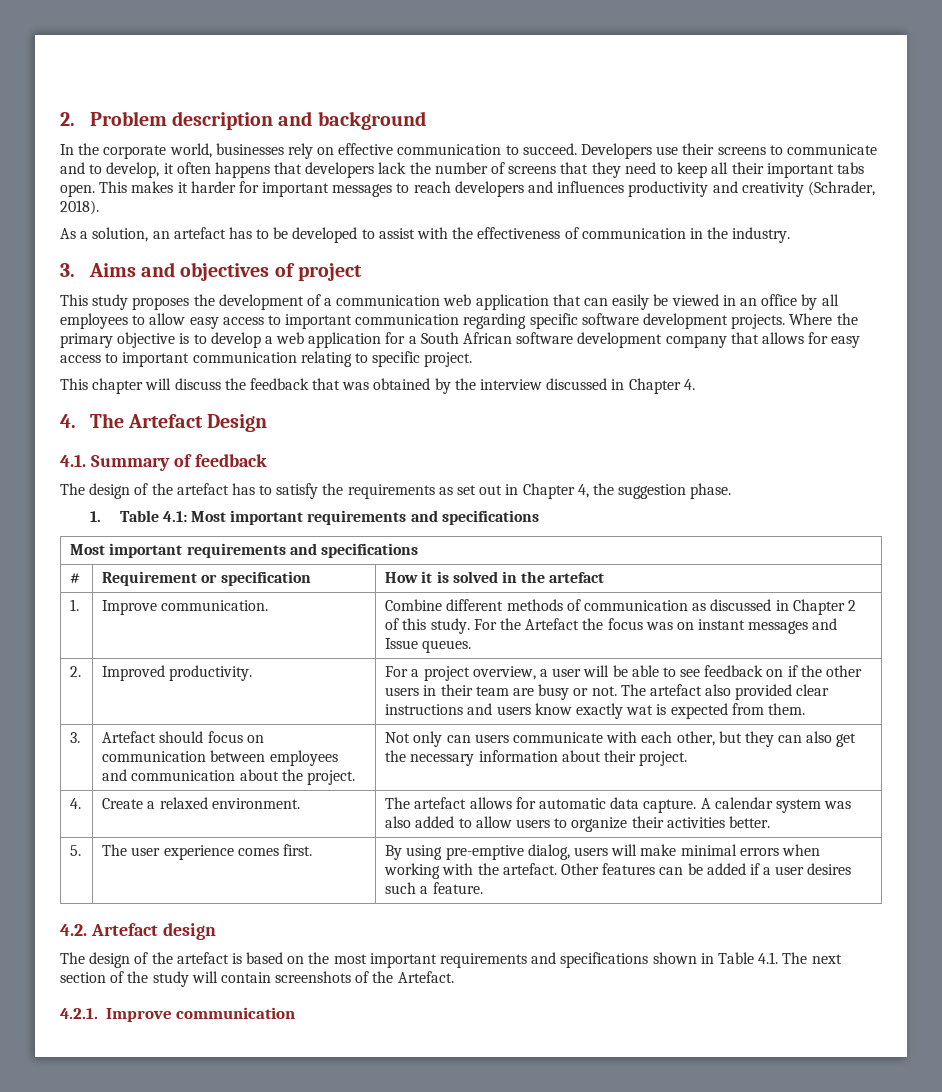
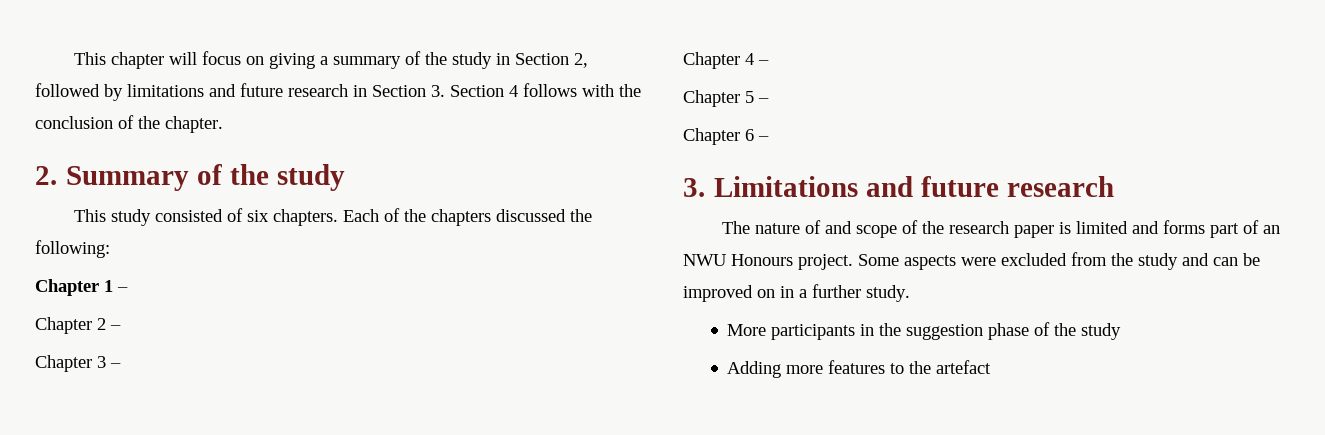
[60,111,426,130] [60,143,877,159] [60,162,864,178] [60,181,875,197] [60,200,99,215] [60,227,791,243] [60,262,362,281] [60,294,839,310] [60,313,858,329] [60,332,861,348] [60,351,473,367] [60,378,695,394] [60,413,268,432] [60,454,267,471] [60,483,732,499] [89,510,539,525] [70,543,419,558] [70,573,81,583] [102,571,311,586] [385,571,605,583] [70,599,80,611] [102,600,269,615] [385,599,856,615] [385,618,838,634] [385,638,472,653] [70,666,82,677] [102,665,253,681] [385,665,863,681] [385,684,830,700] [385,703,805,719] [70,732,81,743] [102,731,264,743] [102,750,338,766] [102,769,356,785] [385,731,857,747] [385,750,688,766] [70,798,82,809] [102,797,300,809] [385,797,852,813] [385,816,770,832] [70,845,82,856] [102,844,313,860] [385,844,820,860] [384,863,852,879] [385,882,483,894] [60,923,216,940] [60,952,842,968] [60,971,454,987] [60,1007,296,1022] 2. Problem description and background // In the corporate world, businesses rely on effective communication to succeed. Developers use their screens to communicate and to develop, it often happens that developers lack the number of screens that they need to keep all their important tabs open. This makes it harder for important messages to reach developers and influences productivity and creativity (Schrader, 2018). // As a solution, an artefact has to be developed to assist with the effectiveness of communication in the industry. // 3. Aims and objectives of project // This study proposes the development of a communication web application that can easily be viewed in an office by all employees to allow easy access to important communication regarding specific software development projects. Where the primary objective is to develop a web application for a South African software development company that allows for easy access to important communication relating to specific project. // This chapter will discuss the feedback that was obtained by the interview discussed in Chapter 4. // 4. The Artefact Design // 4.1. Summary of feedback // The design of the artefact has to satisfy the requirements as set out in Chapter 4, the suggestion phase. // 1. Table 4.1: Most important requirements and specifications // Most important requirements and specifications // # | Requirement or specification | How it is solved in the artefact // 1. | Improve communication. | Combine different methods of communication as discussed in Chapter 2 of this study. For the Artefact the focus was on instant messages and Issue queues. // 2. | Improved productivity. | For a project overview, a user will be able to see feedback on if the other users in their team are busy or not. The artefact also provided clear instructions and users know exactly wat is expected from them. // 3. | Artefact should focus on communication between employees and communication about the project. | Not only can users communicate with each other, but they can also get the necessary information about their project. // 4. | Create a relaxed environment. | The artefact allows for automatic data capture. A calendar system was also added to allow users to organize their activities better. // 5. | The user experience comes first. | By using pre-emptive dialog, users will make minimal errors when working with the artefact. Other features can be added if a user desires such a feature. // 4.2. Artefact design // The design of the artefact is based on the most important requirements and specifications shown in Table 4.1. The next section of the study will contain screenshots of the Artefact. // 4.2.1. Improve communication -> [74,51,589,69] [35,83,641,101] [35,115,223,133] [35,164,345,191] [74,208,593,226] [35,240,110,258] [35,279,128,296] [35,317,121,334] [35,355,121,372] [683,52,769,69] [683,90,769,107] [683,128,769,145] [683,176,1114,197] [722,220,1281,238] [683,252,1260,270] [683,284,910,302] [727,322,1122,340] [727,360,992,378] This chapter will focus on giving a summary of the study in Section 2, followed by limitations and future research in Section 3. Section 4 follows with the conclusion of the chapter. // 2. Summary of the study // This study consisted of six chapters. Each of the chapters discussed the following: // Chapter 1 – // Chapter 2 – // Chapter 3 – // Chapter 4 – // Chapter 5 – // Chapter 6 – // 3. Limitations and future research // The nature of and scope of the research paper is limited and forms part of an NWU Honours project. Some aspects were excluded from the study and can be improved on in a further study. // More participants in the suggestion phase of the study // Adding more features to the artefact

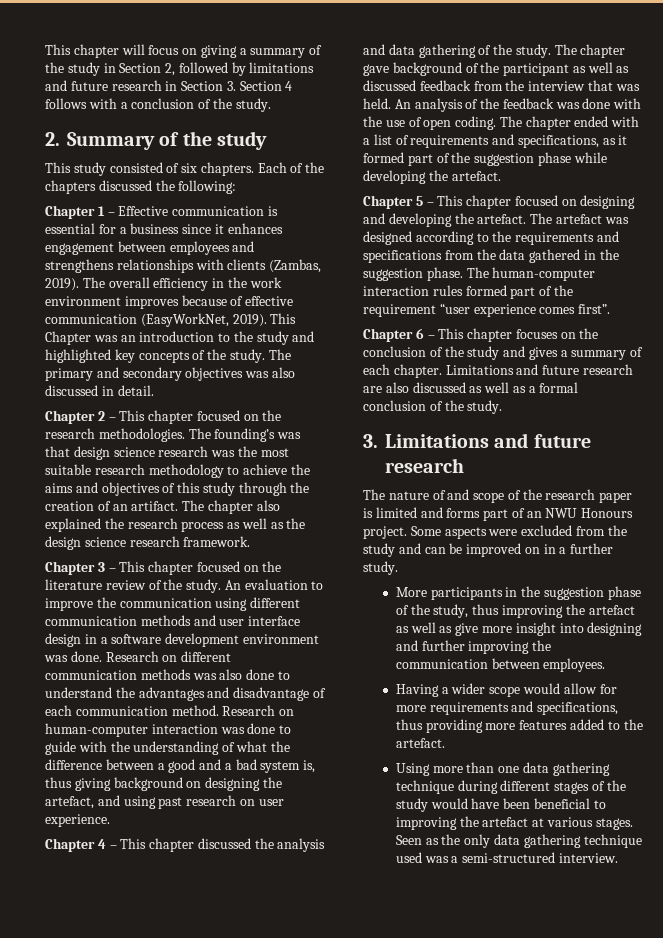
[619,84,641,97] [35,115,223,133] the conclusion of the chapter. -> [120,98,271,112] a conclusion of the study.
[35,317,121,334] [35,355,121,372] [683,52,769,69] [683,90,769,107] [683,128,769,145] // Chapter 2 – // Chapter 3 – // Chapter 4 – // Chapter 5 – // Chapter 6 – -> [118,206,278,216] [45,223,283,234] [45,241,255,255] [45,259,322,273] [45,277,282,291] [45,295,294,309] [45,313,297,327] [45,331,315,345] [45,349,291,363] [45,367,295,381] [45,385,154,396] [45,410,282,424] [45,428,302,442] [45,446,289,460] [45,464,310,478] [45,482,310,496] [45,500,280,514] [45,518,306,532] [45,536,251,550] [45,561,282,575] [45,579,324,593] [45,597,301,611] [45,615,301,626] [45,633,319,647] [44,651,232,662] [45,669,290,680] [45,687,326,701] [45,705,295,716] [45,723,292,737] [45,741,290,755] [45,759,316,773] [45,777,282,791] [45,795,284,809] [45,814,110,827] [45,838,326,852] [363,44,626,58] [363,62,630,76] [363,80,640,91] [363,98,642,112] [363,116,640,130] [363,134,628,148] [363,152,607,166] [363,170,501,184] [363,195,636,209] [363,213,629,227] [363,231,619,245] [363,249,619,263] [363,267,596,281] [363,285,573,299] [363,303,611,317] [363,328,599,342] [363,346,644,360] [363,364,633,378] [363,382,579,393] [363,400,503,414] Effective communication is essential for a business since it enhances engagement between employees and strengthens relationships with clients (Zambas, 2019). The overall efficiency in the work environment improves because of effective communication (EasyWorkNet, 2019). This Chapter was an introduction to the study and highlighted key concepts of the study. The primary and secondary objectives was also discussed in detail. // Chapter 2 – This chapter focused on the research methodologies. The founding’s was that design science research was the most suitable research methodology to achieve the aims and objectives of this study through the creation of an artifact. The chapter also explained the research process as well as the design science research framework. // Chapter 3 – This chapter focused on the literature review of the study. An evaluation to improve the communication using different communication methods and user interface design in a software development environment was done. Research on different communication methods was also done to understand the advantages and disadvantage of each communication method. Research on human-computer interaction was done to guide with the understanding of what the difference between a good and a bad system is, thus giving background on designing the artefact, and using past research on user experience. // Chapter 4 – This chapter discussed the analysis and data gathering of the study. The chapter gave background of the participant as well as discussed feedback from the interview that was held. An analysis of the feedback was done with the use of open coding. The chapter ended with a list of requirements and specifications, as it formed part of the suggestion phase while developing the artefact. // Chapter 5 – This chapter focused on designing and developing the artefact. The artefact was designed according to the requirements and specifications from the data gathered in the suggestion phase. The human-computer interaction rules formed part of the requirement “user experience comes first”. // Chapter 6 – This chapter focuses on the conclusion of the study and gives a summary of each chapter. Limitations and future research are also discussed as well as a formal conclusion of the study.
[1081,323,1122,340] [727,361,782,378] study // Adding -> [433,604,635,618] [395,622,643,636] [395,640,552,654] [395,658,606,672] [395,683,617,697] [395,701,619,715] [395,719,483,733] study, thus improving the artefact as well as give more insight into designing and further improving the communication between employees. // Having a wider scope would allow for more requirements and specifications, thus providing
[890,360,992,374] to the artefact -> [570,719,643,730] [395,738,445,748] [395,762,610,776] [395,780,626,794] [395,798,606,812] [395,816,633,830] [395,834,642,848] [395,852,619,863] added to the artefact. // Using more than one data gathering technique during different stages of the study would have been beneficial to improving the artefact at various stages. Seen as the only data gathering technique used was a semi-structured interview.

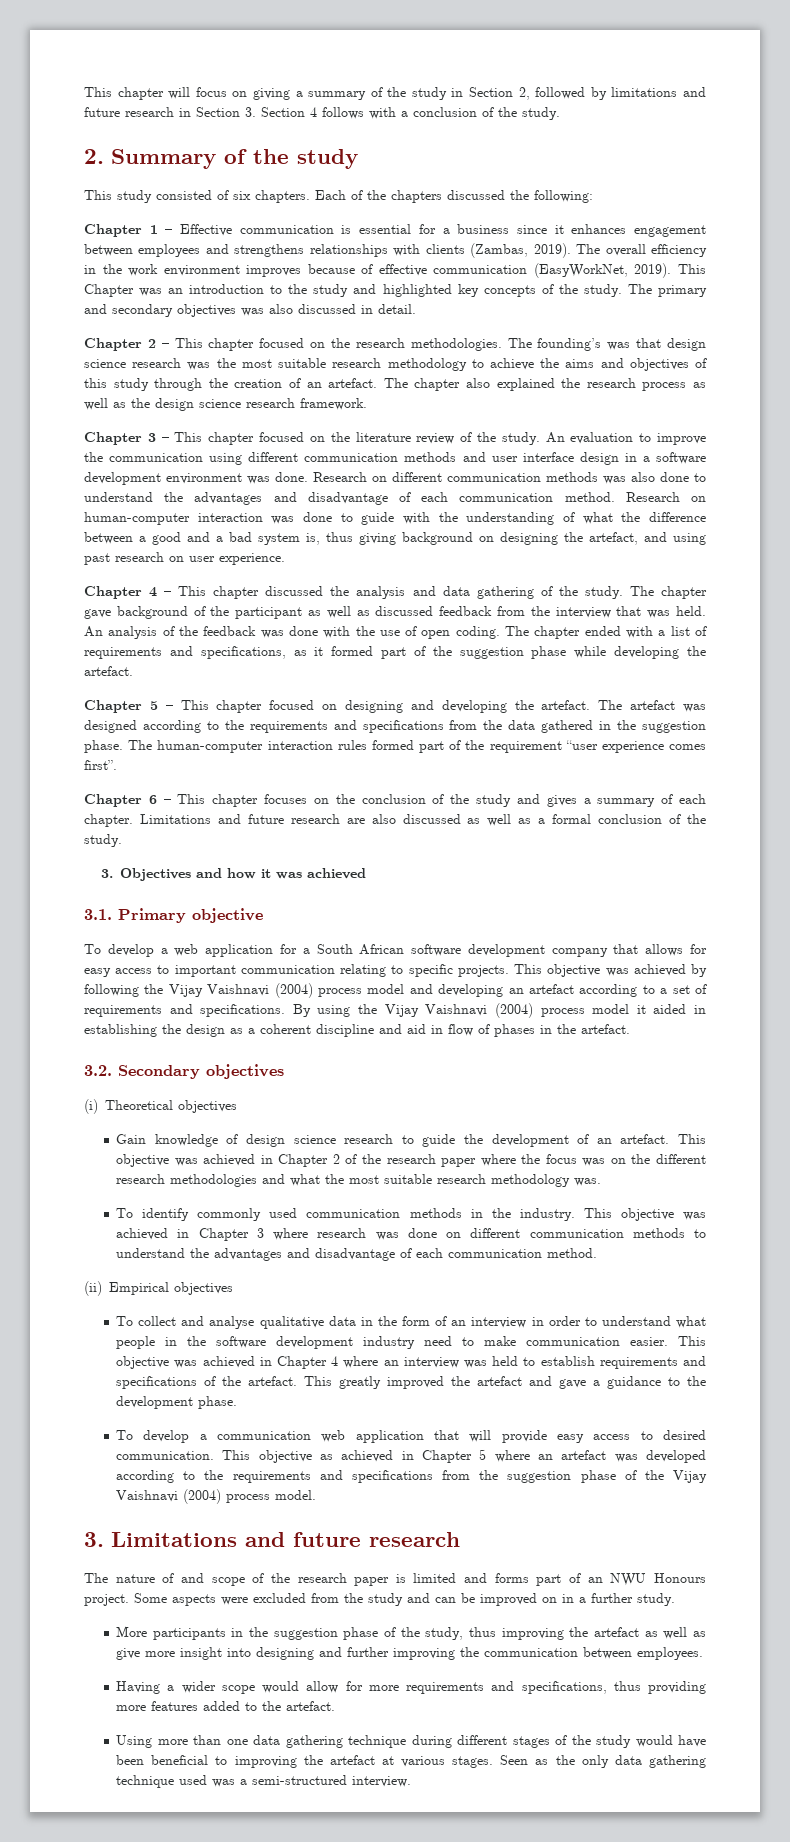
[131,501,179,511] artifact. -> [328,378,378,388] artefact.
(503, 407) none -> [100,868,366,881] [84,908,263,923] [84,944,708,957] [84,964,708,977] [84,983,707,998] [84,1003,707,1018] [84,1024,630,1037] [84,1064,284,1079] [84,1099,237,1114] [116,1134,706,1147] [116,1154,707,1167] [116,1174,602,1187] [116,1208,706,1221] [116,1228,706,1241] [116,1248,598,1261] [84,1281,233,1296] [116,1316,706,1329] [116,1336,706,1349] [116,1356,706,1369] [116,1376,706,1389] [116,1396,238,1409] [116,1430,707,1443] [116,1449,707,1463] [116,1470,707,1483] [116,1489,317,1504] // 3. Objectives and how it was achieved // 3.1. Primary objective // To develop a web application for a South African software development company that allows for easy access to important communication relating to specific projects. This objective was achieved by following the Vijay Vaishnavi (2004) process model and developing an artefact according to a set of requirements and specifications. By using the Vijay Vaishnavi (2004) process model it aided in establishing the design as a coherent discipline and aid in flow of phases in the artefact. // 3.2. Secondary objectives // (i) Theoretical objectives // Gain knowledge of design science research to guide the development of an artefact. This objective was achieved in Chapter 2 of the research paper where the focus was on the different research methodologies and what the most suitable research methodology was. // To identify commonly used communication methods in the industry. This objective was achieved in Chapter 3 where research was done on different communication methods to understand the advantages and disadvantage of each communication method. // (ii) Empirical objectives // To collect and analyse qualitative data in the form of an interview in order to understand what people in the software development industry need to make communication easier. This objective was achieved in Chapter 4 where an interview was held to establish requirements and specifications of the artefact. This greatly improved the artefact and gave a guidance to the development phase. // To develop a communication web application that will provide easy access to desired communication. This objective as achieved in Chapter 5 where an artefact was developed according to the requirements and specifications from the suggestion phase of the Vijay Vaishnavi (2004) process model.

